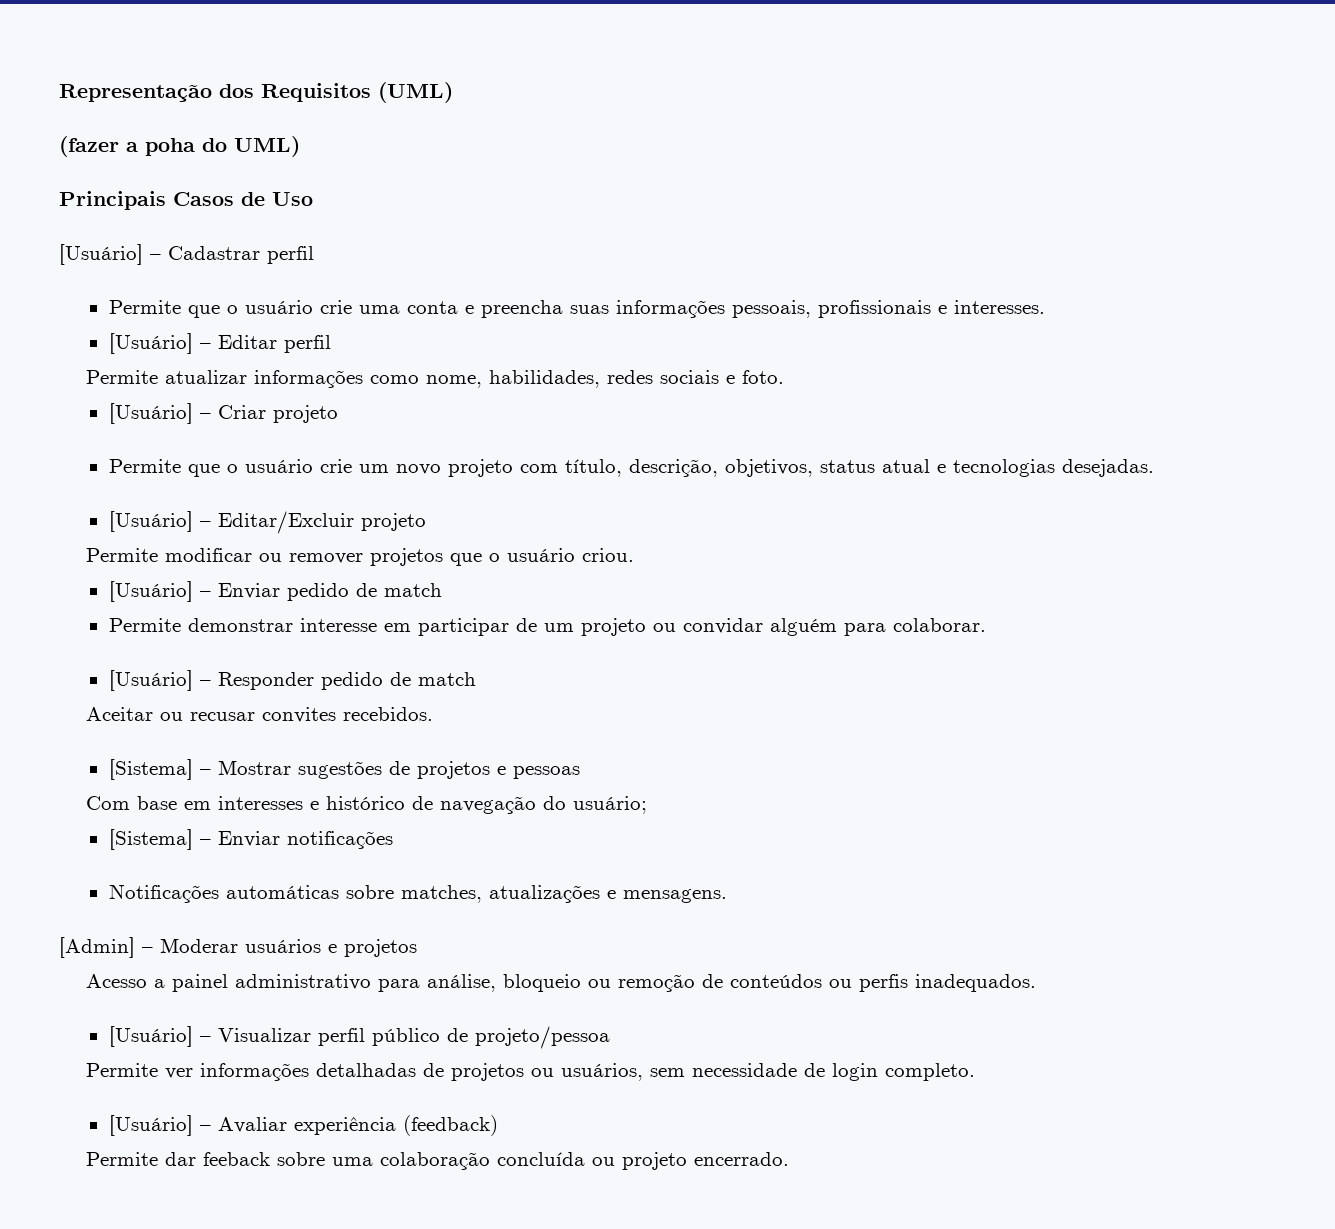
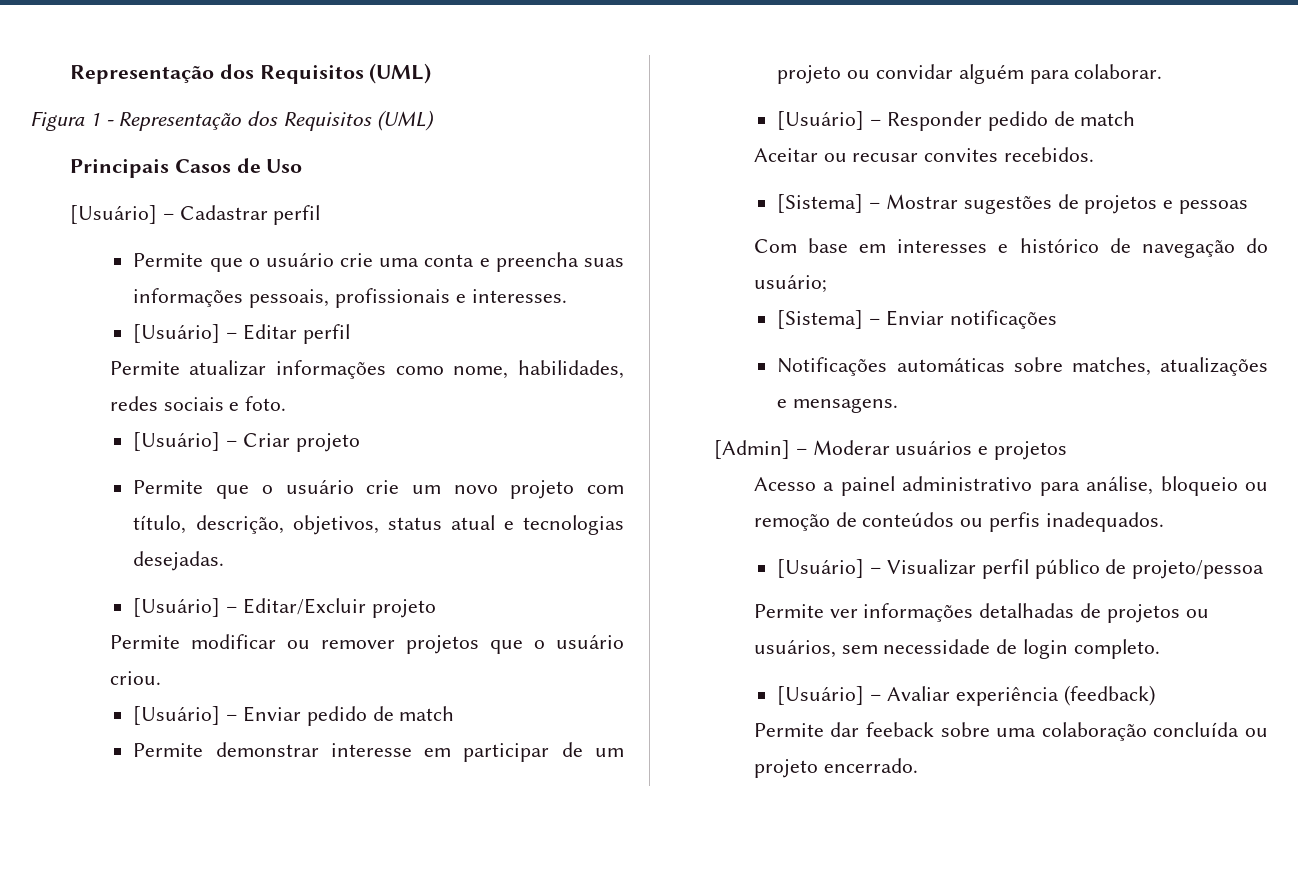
[58,82,453,103] [58,136,300,157] Representação dos Requisitos (UML) // (fazer a poha do UML) -> [69,63,432,84] [30,110,434,131] Representação dos Requisitos (UML) // Figura 1 - Representação dos Requisitos (UML)

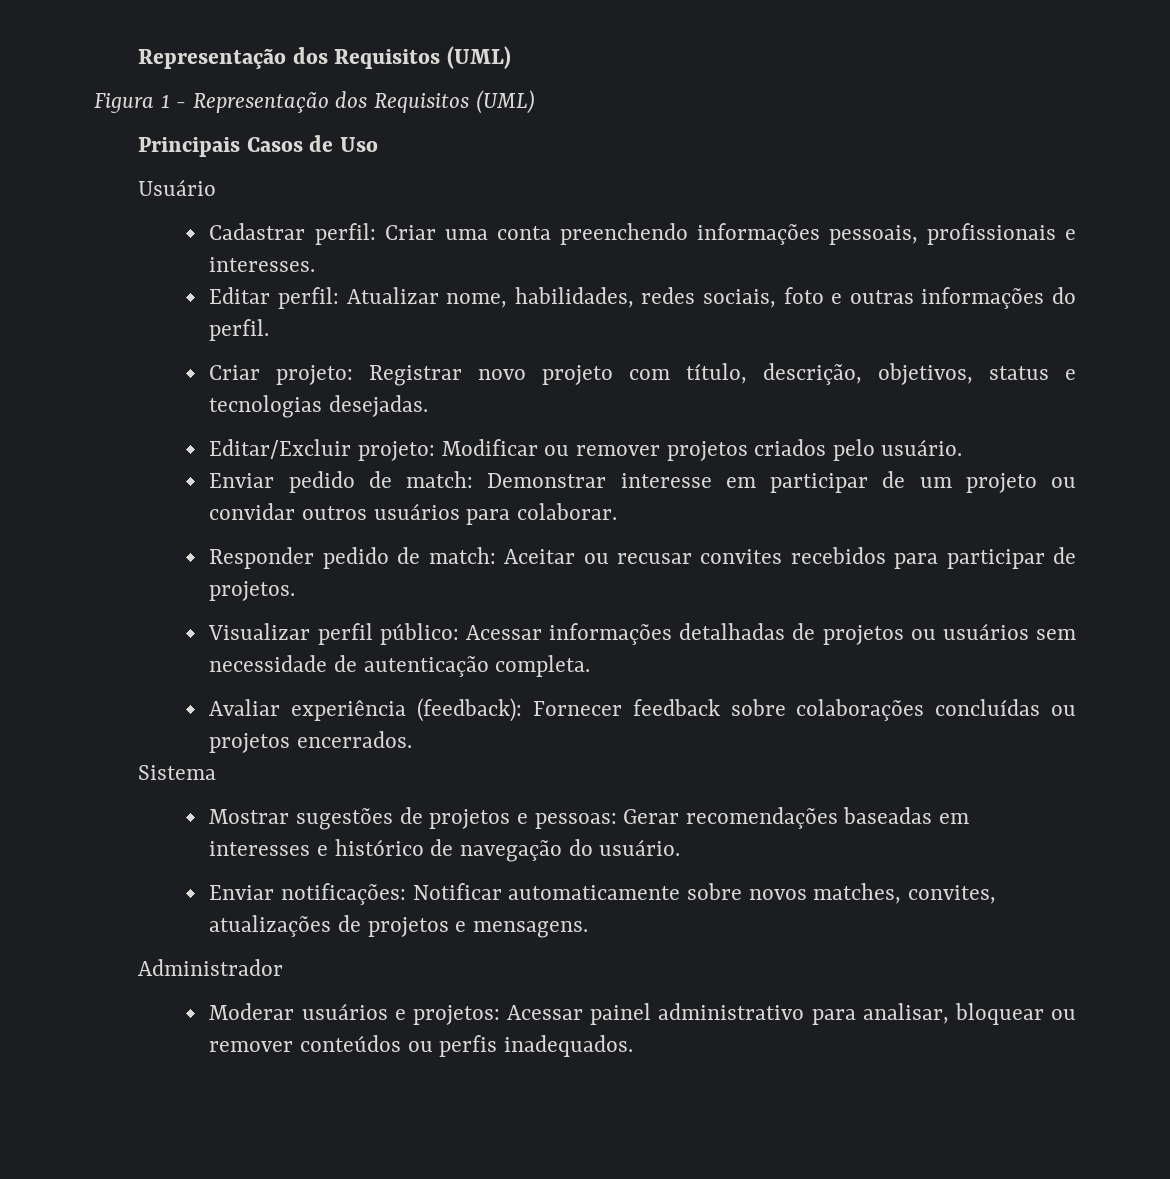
[69,205,321,225] [133,252,625,272] [Usuário] – Cadastrar perfil // Permite que o usuário crie uma conta e preencha suas -> [138,179,217,196] [209,223,688,245] Usuário // Cadastrar perfil: Criar uma conta preenchendo
[133,324,350,344] [109,360,624,379] [109,396,287,411] [133,432,360,452] [133,479,441,499] [Usuário] – Editar perfil // Permite atualizar informações como nome, habilidades, redes sociais e foto. // [Usuário] – Criar projeto // Permite que o usuário crie um -> [209,287,1076,309] [209,319,270,341] [209,365,463,386] Editar perfil: Atualizar nome, habilidades, redes sociais, foto e outras informações do perfil. // Criar projeto: Registrar
[450,515,495,530] atual -> (1050, 373) none
[133,598,436,618] [109,634,624,654] [109,671,161,685] [133,706,455,726] [133,742,319,757] [Usuário] – Editar/Excluir projeto // Permite modificar ou remover projetos que o usuário criou. // [Usuário] – Enviar pedido de match // Permite demonstrar -> [209,439,963,461] [209,471,607,493] Editar/Excluir projeto: Modificar ou remover projetos criados pelo usuário. // Enviar pedido de match: Demonstrar
[958,64,1024,84] alguém -> [302,503,460,520] outros usuários
[777,111,882,130] [Usuário] – -> (617, 511) none
[1080,111,1136,126] match // -> [428,547,496,564] match:
[1004,147,1095,162] [777,194,881,213] recebidos. // [Sistema] – -> [790,547,1076,569] [209,581,296,601] [208,623,1076,645] [209,655,591,677] [209,698,1076,722] [209,731,413,753] [138,765,217,780] recebidos para participar de projetos. // Visualizar perfil público: Acessar informações detalhadas de projetos ou usuários sem necessidade de autenticação completa. // Avaliar experiência (feedback): Fornecer feedback sobre colaborações concluídas ou projetos encerrados. // Sistema //
[1179,200,1249,214] [753,238,848,253] pessoas // Com base -> [534,807,933,829] pessoas: Gerar recomendações baseadas
[753,274,827,293] [777,310,1057,329] [777,357,1268,376] usuário; // [Sistema] – Enviar notificações // Notificações automáticas sobre matches, atualizações -> [599,839,681,856] [209,883,996,905] [209,915,449,937] usuário. // Enviar notificações: Notificar automaticamente sobre novos matches, convites, atualizações de projetos
[713,440,807,459] [Admin] – -> [138,959,284,976] Administrador //
[993,441,1067,460] [753,476,1268,496] [753,512,1164,532] [777,559,1265,579] [753,603,1209,623] [753,639,1160,659] [777,685,1155,706] [753,722,1268,741] [753,758,918,778] projetos // Acesso a painel administrativo para análise, bloqueio ou remoção de conteúdos ou perfis inadequados. // [Usuário] – Visualizar perfil público de projeto/pessoa // Permite ver informações detalhadas de projetos ou usuários, sem necessidade de login completo. // [Usuário] – Avaliar experiência (feedback) // Permite dar feeback sobre uma colaboração concluída ou projeto encerrado. -> [412,1003,1076,1025] [209,1035,633,1057] projetos: Acessar painel administrativo para analisar, bloquear ou remover conteúdos ou perfis inadequados.

